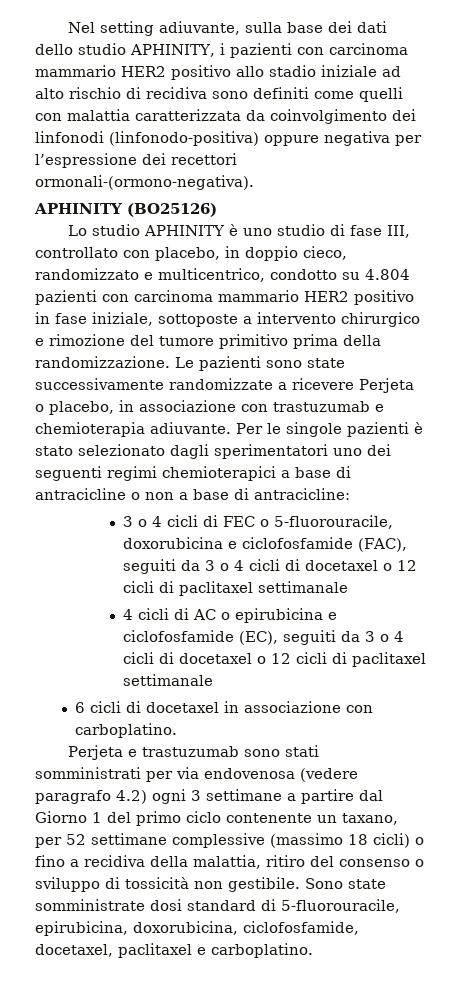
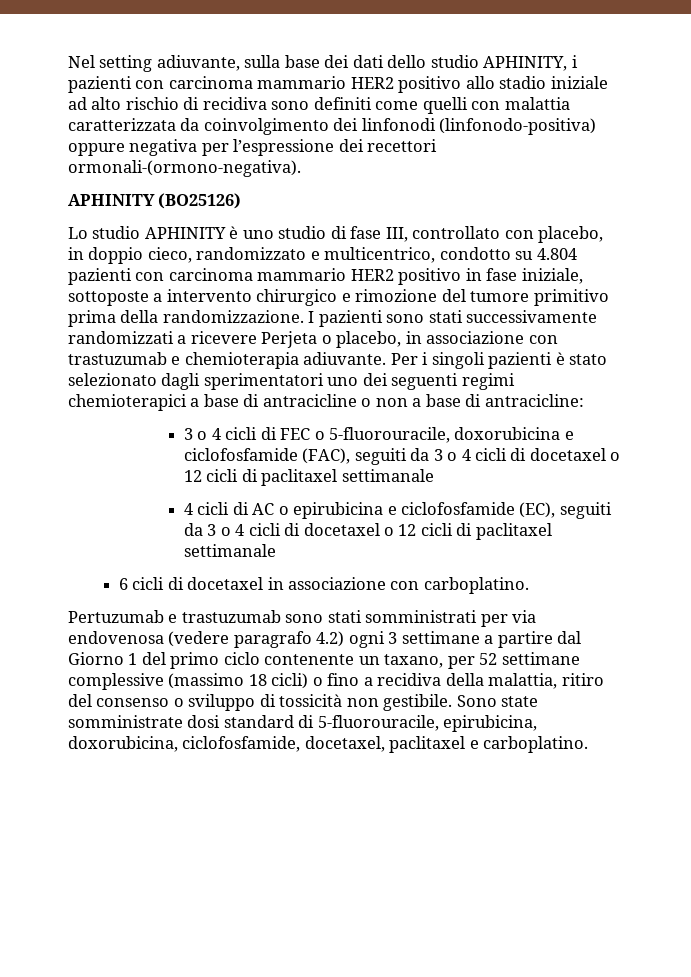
[175,357,194,368] Le -> [308,311,315,323] I
[307,358,345,368] [35,378,273,390] state successivamente randomizzate -> [428,310,598,323] [68,331,174,344] stati successivamente randomizzati
[267,422,342,437] le singole -> [422,352,485,369] i singoli
[68,745,124,760] Perjeta -> [68,610,164,623] Pertuzumab

